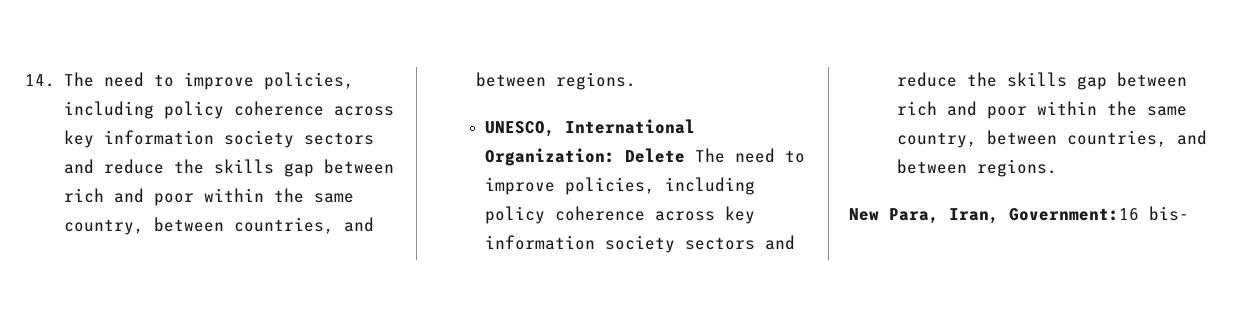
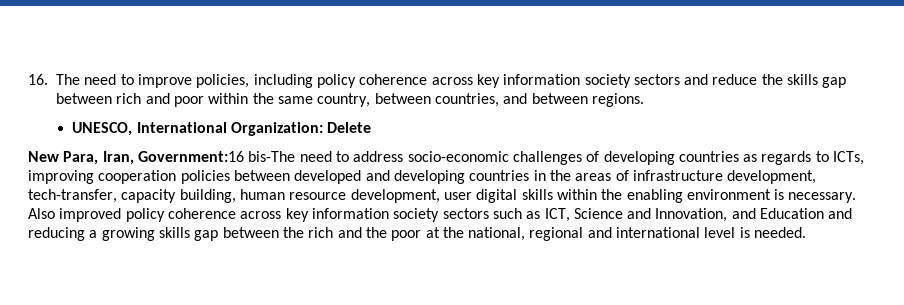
[25,74,55,87] 14. -> [28,74,48,85] 16.
[695,148,806,163] [485,177,756,195] [485,206,756,224] [485,235,796,253] [897,72,1188,90] [897,101,1188,119] [897,130,1208,148] [897,159,1058,177] [849,206,1189,224] The need to improve policies, including policy coherence across key information society sectors and reduce the skills gap between rich and poor within the same country, between countries, and between regions. // New Para, Iran, Government:16 bis- -> [28,151,865,165] [28,170,817,184] [28,189,857,203] [28,208,853,222] [28,227,807,241] // New Para, Iran, Government:16 bis-The need to address socio-economic challenges of developing countries as regards to ICTs, improving cooperation policies between developed and developing countries in the areas of infrastructure development, tech-transfer, capacity building, human resource development, user digital skills within the enabling environment is necessary. Also improved policy coherence across key information society sectors such as ICT, Science and Innovation, and Education and reducing a growing skills gap between the rich and the poor at the national, regional and international level is needed.

